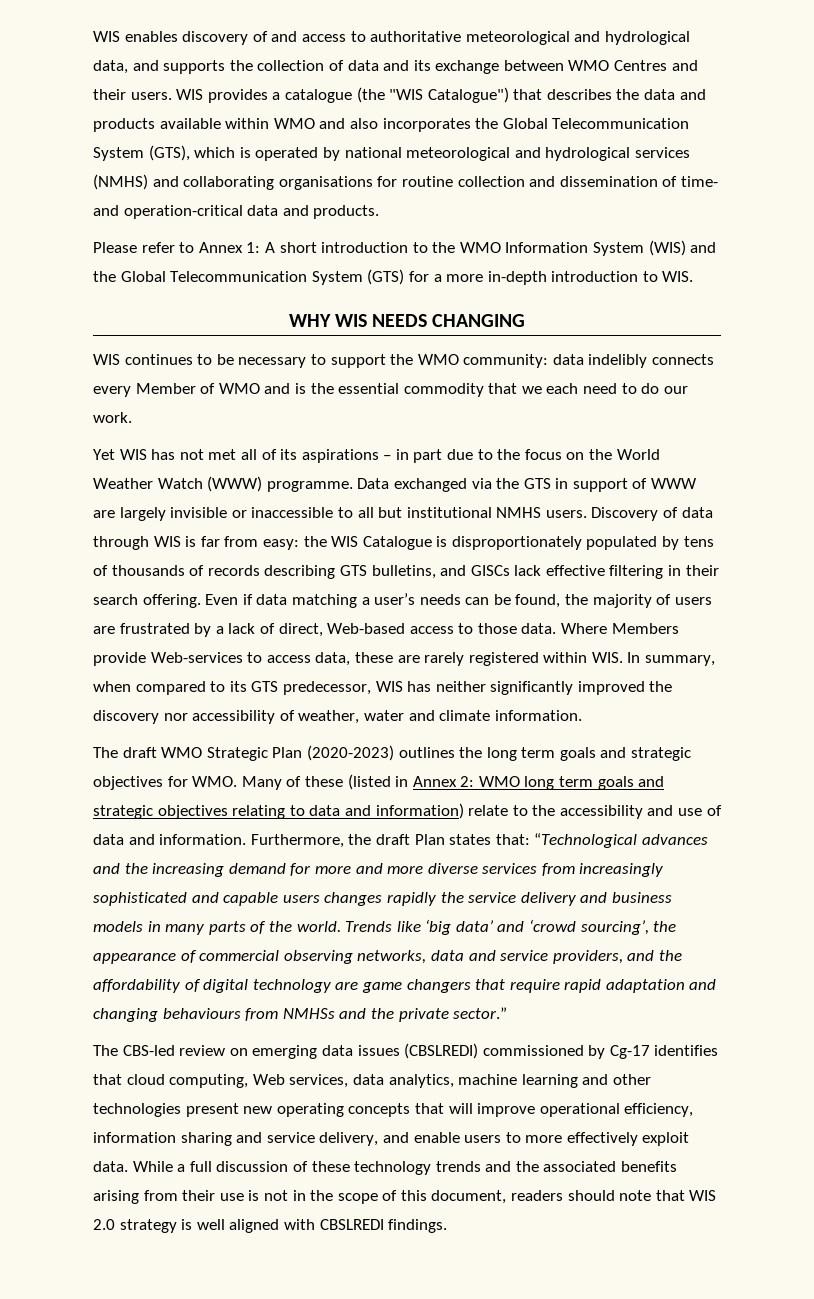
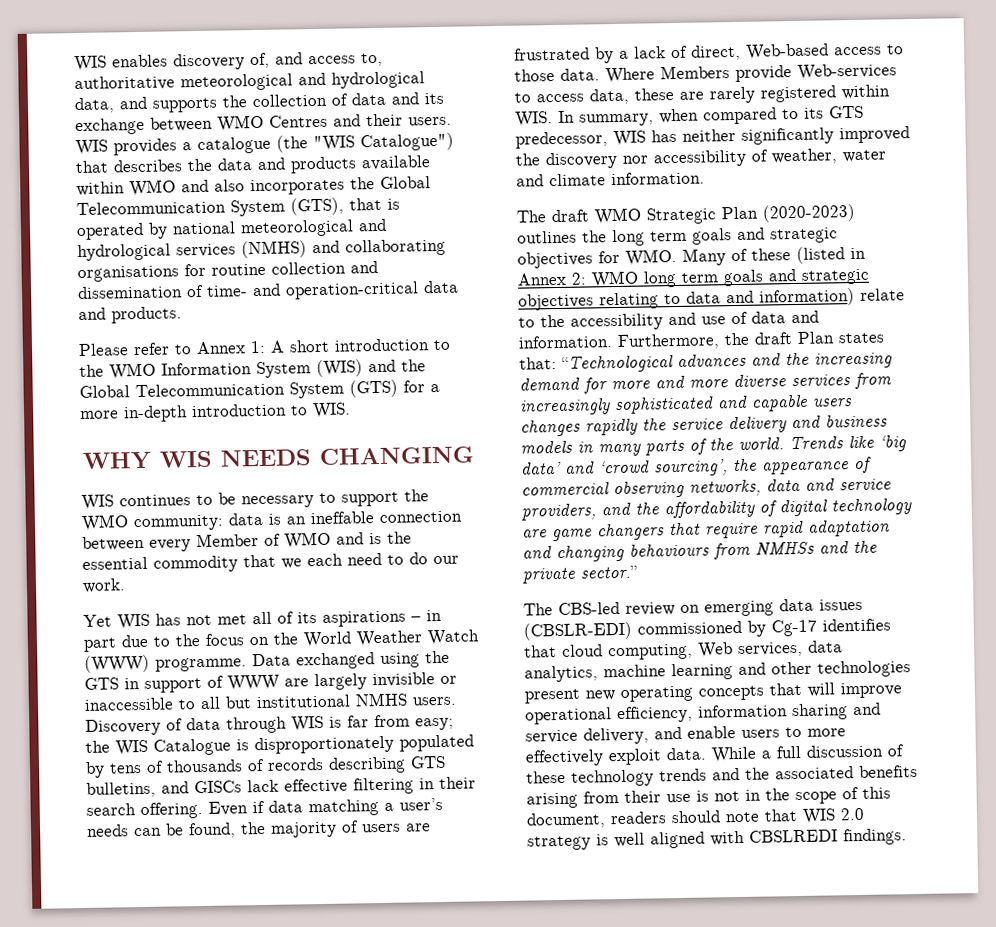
[252,31,268,42] of -> [250,52,270,69] of,
[350,31,366,42] to -> [361,52,383,67] to,
[194,147,236,158] which -> [349,197,382,211] that
[588,354,715,368] indelibly connects -> [268,510,462,525] [82,535,145,551] is an ineffable connection between
[471,478,492,489] via -> [380,652,420,668] using
[262,539,299,550] easy: -> [415,717,454,731] easy;
[404,1043,479,1059] (CBSLREDI) -> [523,621,632,641] (CBSLR-EDI)

